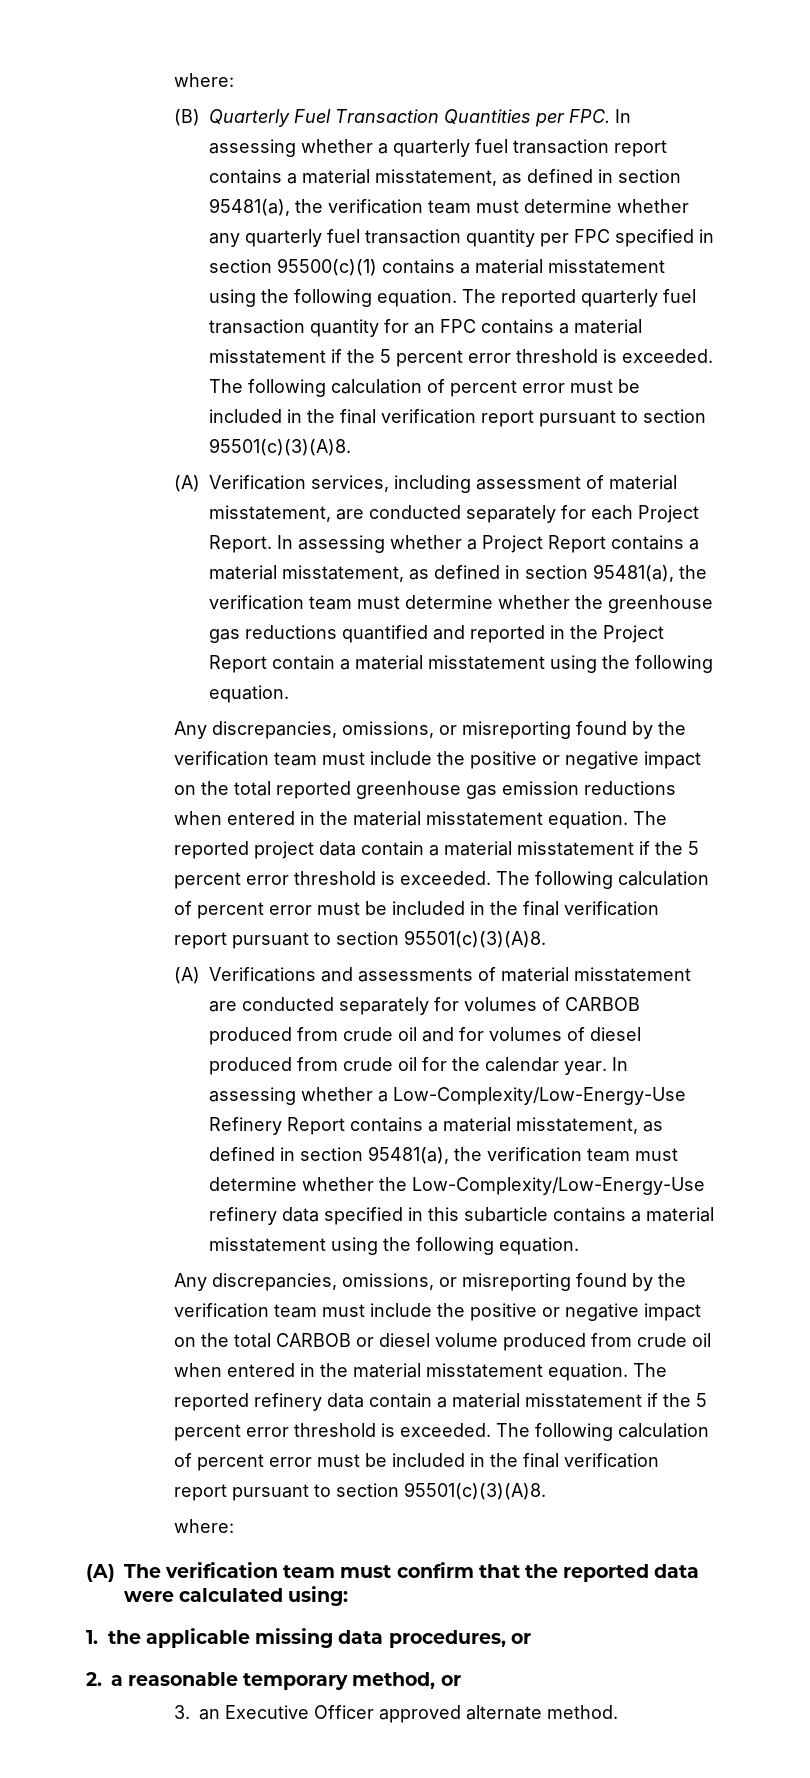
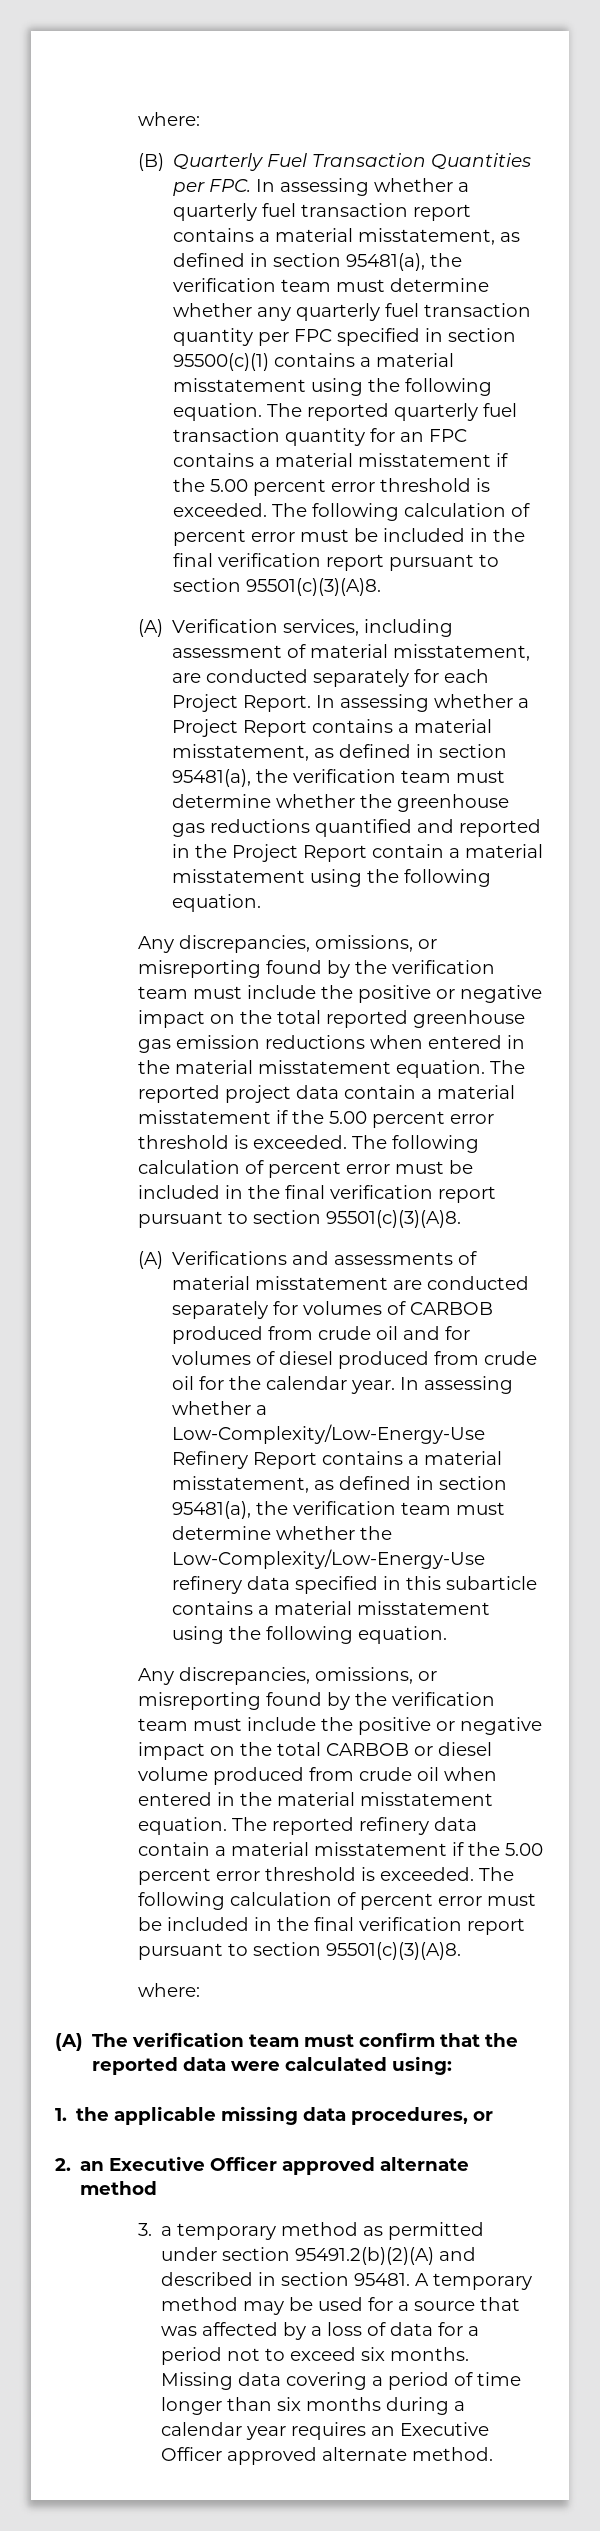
[380,349,392,363] 5 -> [209,479,248,492] 5.00
[688,841,700,855] 5 -> [328,1111,367,1124] 5.00
[696,1393,708,1407] 5 -> [504,1843,543,1856] 5.00
[111,1672,461,1690] [174,1705,191,1719] a reasonable temporary method, or // 3. -> [80,2156,470,2175] [80,2181,158,2195] [137,2222,484,2240] [160,2247,476,2265] [160,2272,532,2290] [160,2297,520,2315] [160,2322,479,2340] [160,2347,469,2365] [160,2372,521,2390] [160,2397,465,2415] [160,2422,366,2440] an Executive Officer approved alternate method // 3. a temporary method as permitted under section 95491.2(b)(2)(A) and described in section 95481. A temporary method may be used for a source that was affected by a loss of data for a period not to exceed six months. Missing data covering a period of time longer than six months during a calendar year requires

